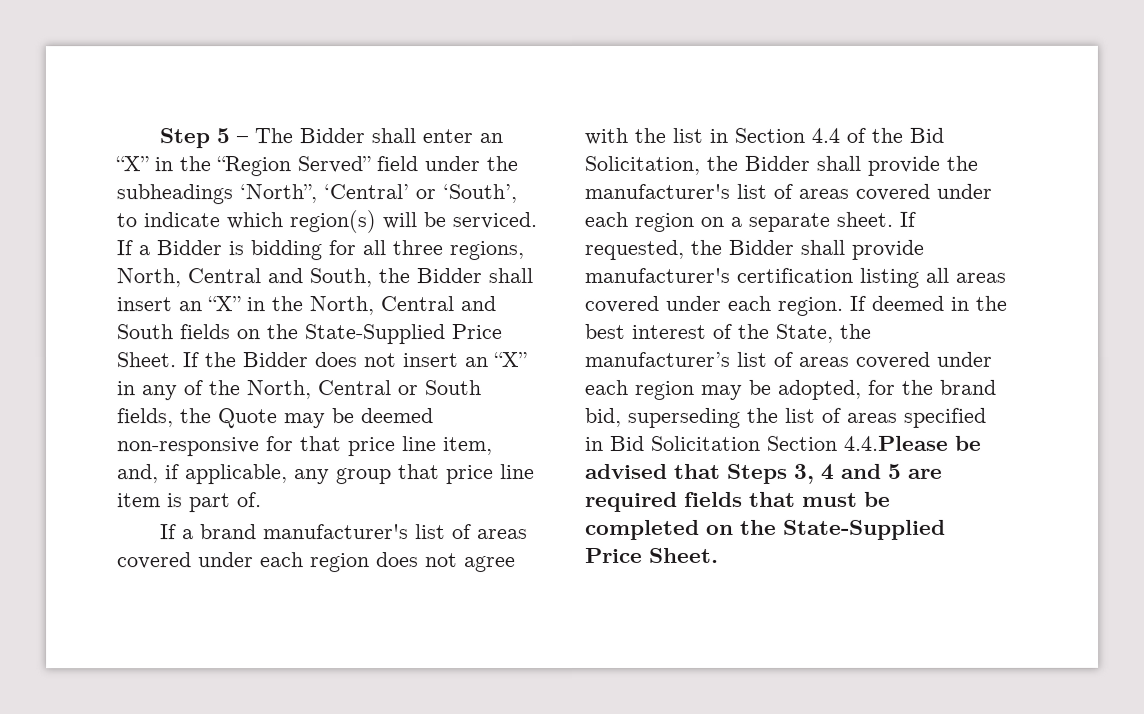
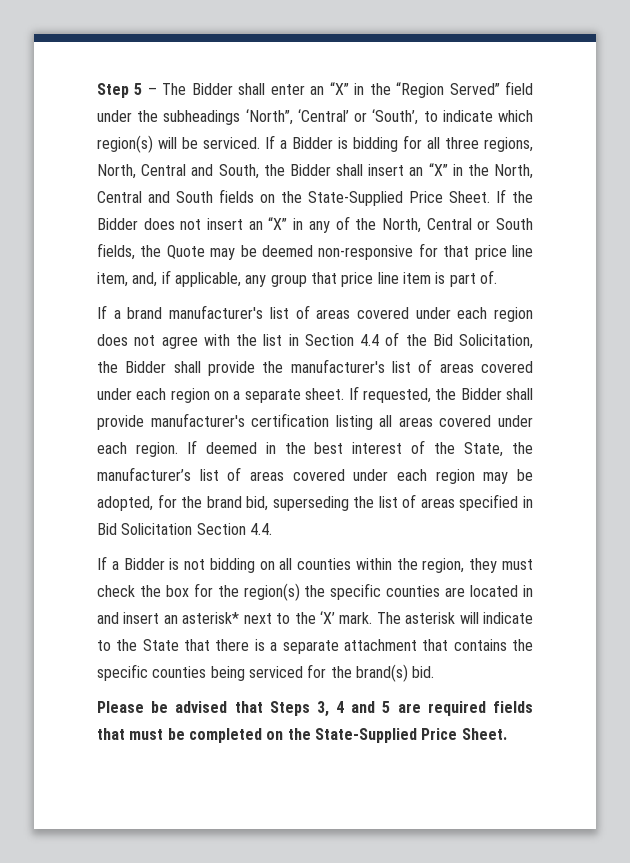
[844,435,949,451] 4.4.Please -> [249,523,272,535] [97,556,533,573] [97,583,534,601] [97,611,533,624] [97,639,533,654] [97,664,435,682] [97,701,144,713] 4.4. // If a Bidder is not bidding on all counties within the region, they must check the box for the region(s) the specific counties are located in and insert an asterisk* next to the ‘X’ mark. The asterisk will indicate to the State that there is a separate attachment that contains the specific counties being serviced for the brand(s) bid. // Please

